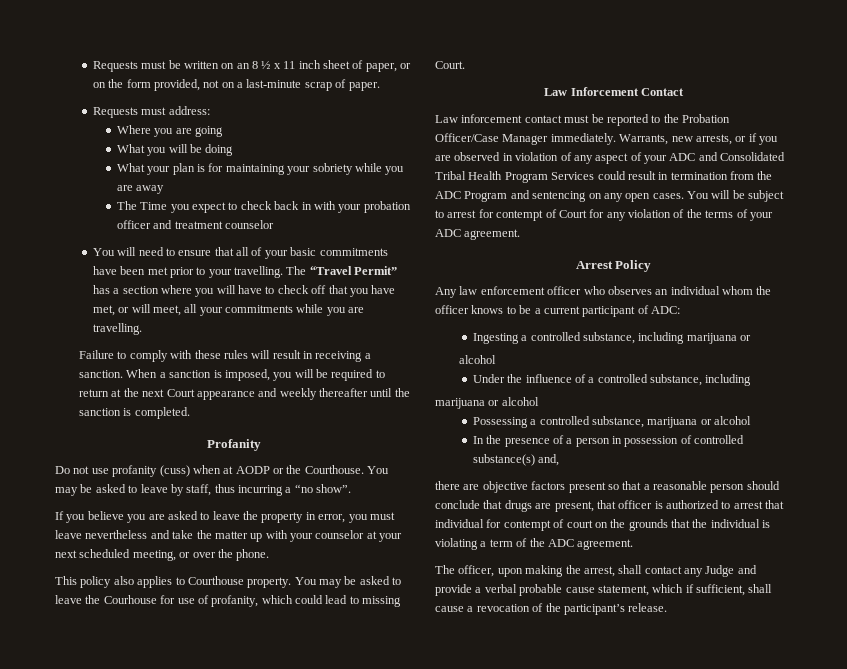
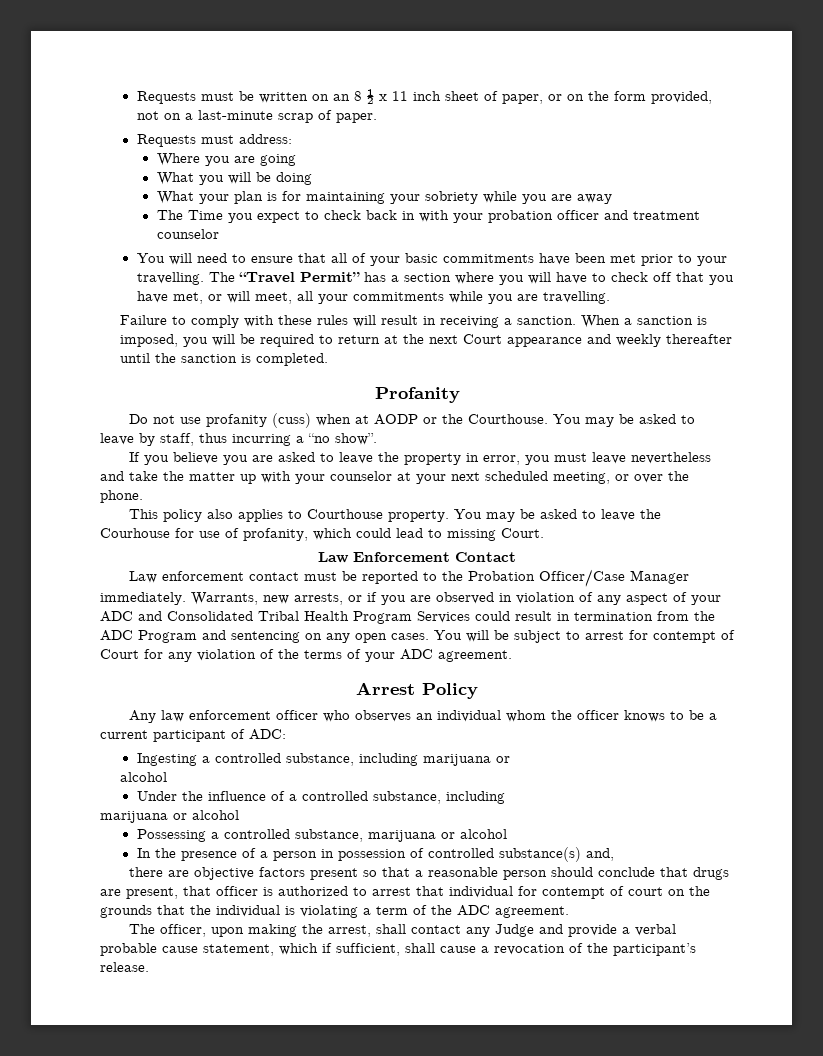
[570,87,639,96] Inforcement -> [353,552,450,562] Enforcement
[461,114,523,123] inforcement -> [162,571,245,581] enforcement

